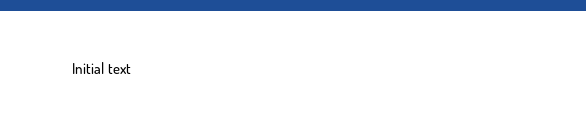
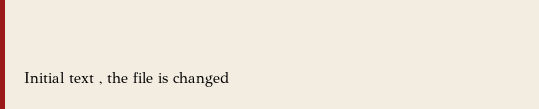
(132, 69) none -> [99,72,229,87] , the file is changed

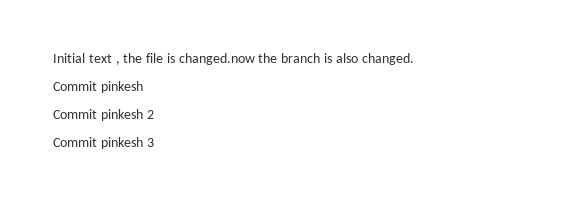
[173,72,229,87] changed -> [178,53,414,65] [53,81,143,93] [53,109,154,121] [53,137,154,149] changed.now the branch is also changed. // Commit pinkesh // Commit pinkesh 2 // Commit pinkesh 3

